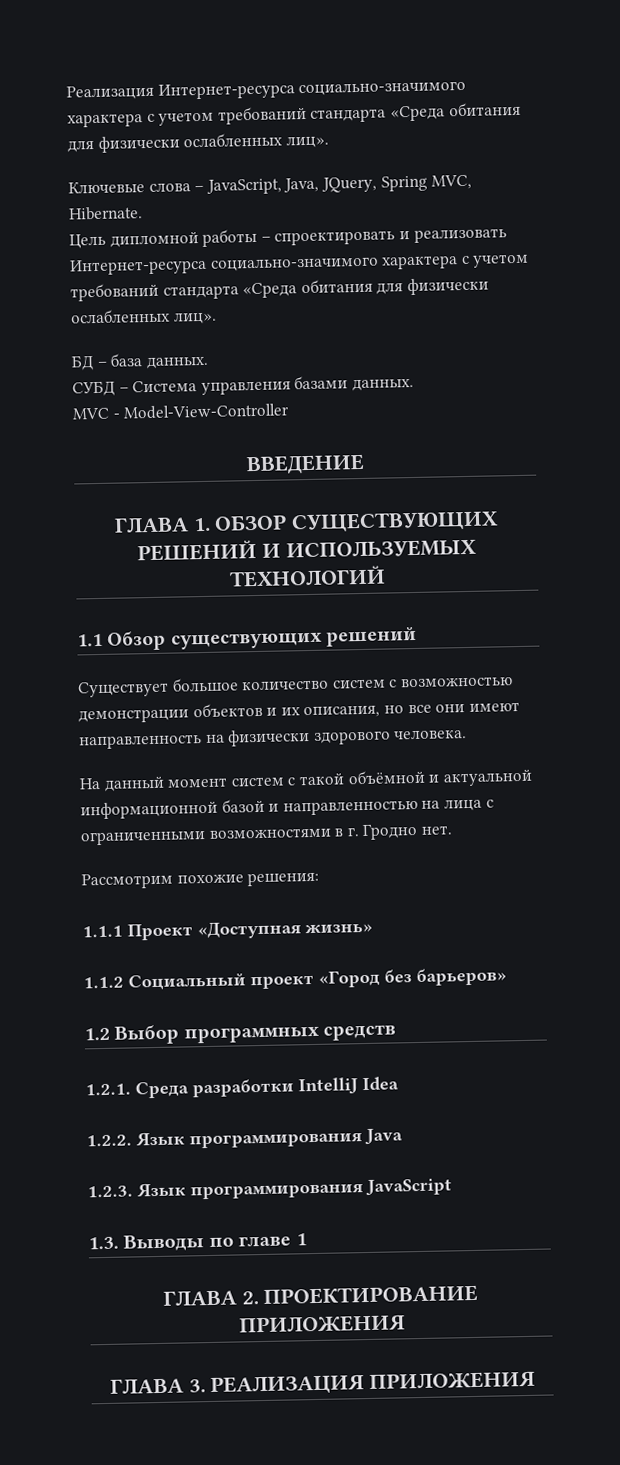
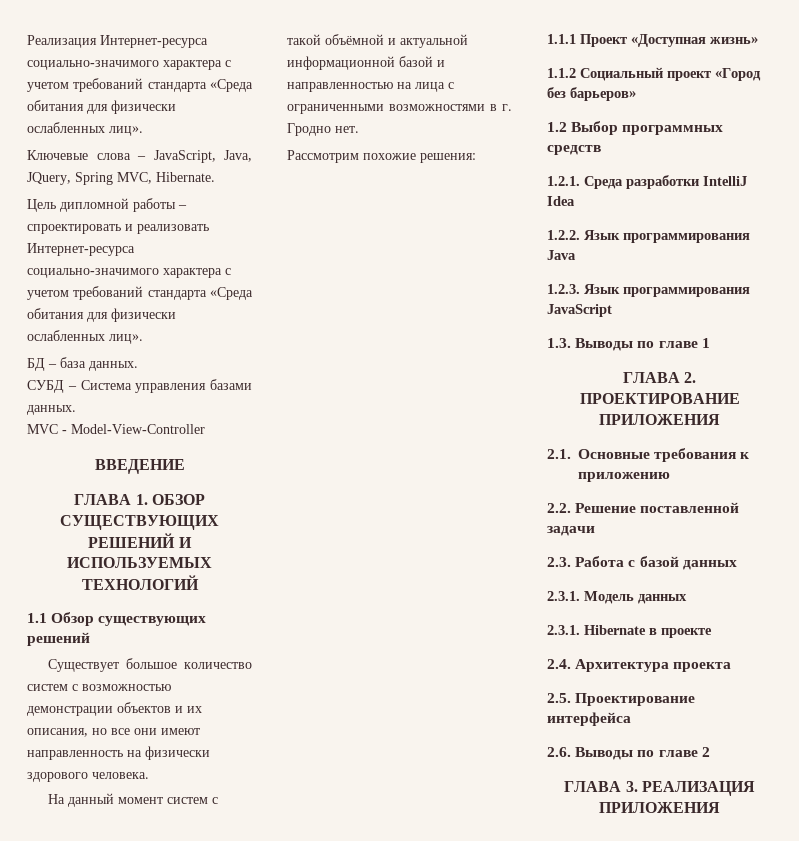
(405, 1324) none -> [547,448,750,462] [578,472,670,482] [547,502,740,513] [547,526,595,536] [547,556,737,570] [547,591,687,604] [547,625,712,638] [547,659,732,672] [547,693,696,706] [547,712,631,726] [547,747,710,760] // 2.1. Основные требования к приложению // 2.2. Решение поставленной задачи // 2.3. Работа с базой данных // 2.3.1. Модель данных // 2.3.1. Hibernate в проекте // 2.4. Архитектура проекта // 2.5. Проектирование интерфейса // 2.6. Выводы по главе 2

